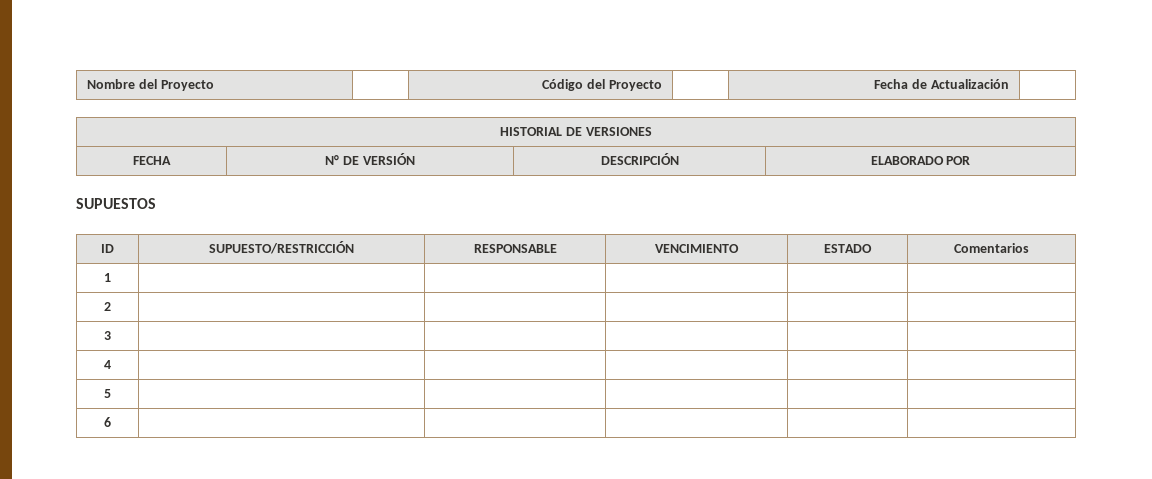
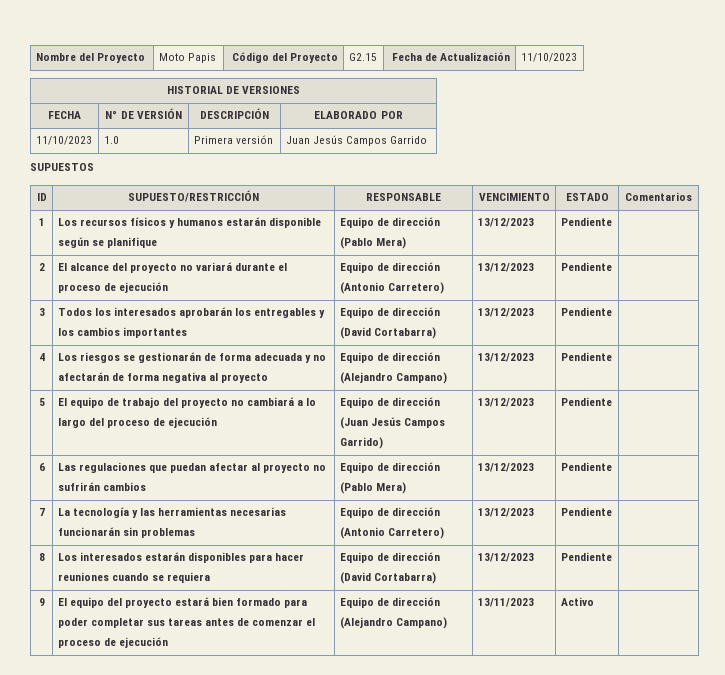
(215, 85) none -> [158,53,216,63] Moto Papis
(662, 85) none -> [348,53,377,61] G2.15
(1009, 84) none -> [520,53,577,62] 11/10/2023
(971, 160) none -> [35,136,92,145] [103,136,119,144] [193,135,273,144] [285,135,427,146] // 11/10/2023 | 1.0 | Primera versión | Juan Jesús Campos Garrido
[104,302,111,311] [104,331,111,340] [104,360,111,369] [104,389,111,398] [104,417,111,427] | | | | // 2 | | | | | // 3 | | | | | // 4 | | | | | // 5 | | | | | // 6 | | | | -> [57,217,322,228] [57,237,157,248] [339,217,440,228] [339,237,406,249] [477,218,534,227] [560,217,612,226] [38,263,45,271] [57,262,288,273] [57,282,168,293] [339,262,440,273] [339,282,444,294] [477,263,534,272] [560,262,612,271] [38,308,45,316] [57,307,326,318] [57,327,187,338] [339,307,440,318] [339,327,436,339] [477,308,534,317] [560,307,612,316] [38,353,45,361] [57,352,327,363] [57,372,269,383] [339,352,440,363] [339,372,447,384] [477,353,534,362] [560,352,612,361] [38,398,45,406] [57,397,317,408] [57,417,217,428] [339,397,440,408] [339,417,445,429] [339,437,383,449] [477,398,534,407] [560,397,612,406] [38,463,45,471] [57,462,327,473] [57,482,146,491] [339,462,440,473] [339,482,406,494] [477,463,534,472] [560,462,612,471] [38,508,45,516] [57,507,287,518] [57,527,195,538] [339,507,440,518] [339,527,444,539] [477,508,534,517] [560,507,612,516] [38,553,45,561] [57,552,305,563] [57,572,210,583] [339,552,440,563] [339,572,436,584] [477,553,534,562] [560,552,612,561] [38,598,45,606] [57,597,308,608] [57,618,316,628] [57,637,168,648] [339,597,440,608] [339,617,447,629] [477,598,534,607] [560,597,594,606] Los recursos físicos y humanos estarán disponible según se planifique | Equipo de dirección (Pablo Mera) | 13/12/2023 | Pendiente | // 2 | El alcance del proyecto no variará durante el proceso de ejecución | Equipo de dirección (Antonio Carretero) | 13/12/2023 | Pendiente | // 3 | Todos los interesados aprobarán los entregables y los cambios importantes | Equipo de dirección (David Cortabarra) | 13/12/2023 | Pendiente | // 4 | Los riesgos se gestionarán de forma adecuada y no afectarán de forma negativa al proyecto | Equipo de dirección (Alejandro Campano) | 13/12/2023 | Pendiente | // 5 | El equipo de trabajo del proyecto no cambiará a lo largo del proceso de ejecución | Equipo de dirección (Juan Jesús Campos Garrido) | 13/12/2023 | Pendiente | // 6 | Las regulaciones que puedan afectar al proyecto no sufrirán cambios | Equipo de dirección (Pablo Mera) | 13/12/2023 | Pendiente | // 7 | La tecnología y las herramientas necesarias funcionarán sin problemas | Equipo de dirección (Antonio Carretero) | 13/12/2023 | Pendiente | // 8 | Los interesados estarán disponibles para hacer reuniones cuando se requiera | Equipo de dirección (David Cortabarra) | 13/12/2023 | Pendiente | // 9 | El equipo del proyecto estará bien formado para poder completar sus tareas antes de comenzar el proceso de ejecución | Equipo de dirección (Alejandro Campano) | 13/11/2023 | Activo

